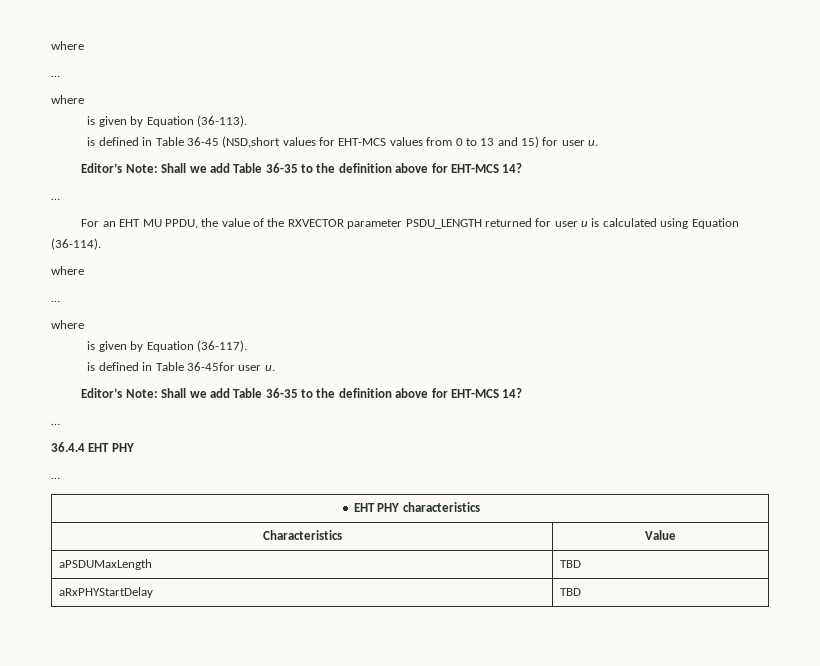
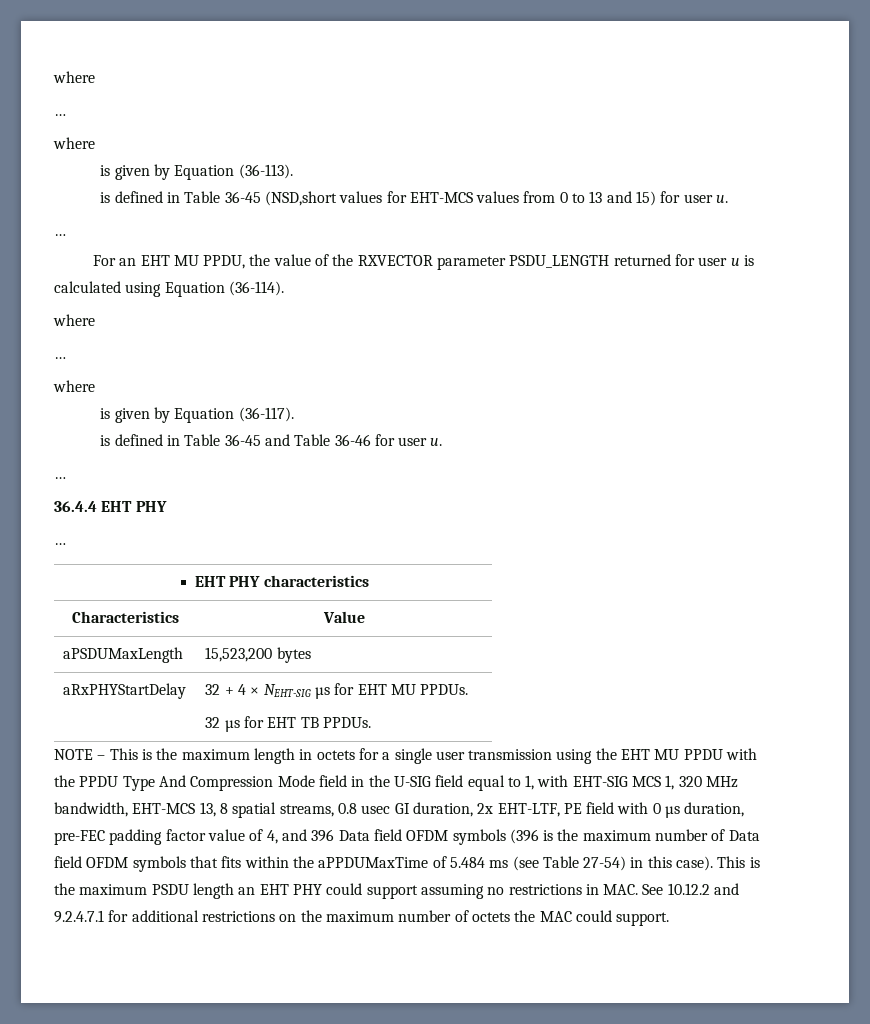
[81,163,523,173] // Editor’s Note: Shall we add Table 36-35 to the definition above for EHT-MCS 14? -> (729, 199) none
[186,362,275,371] [81,388,523,398] 36-45for user u. // Editor’s Note: Shall we add Table 36-35 to the definition above for EHT-MCS 14? -> [224,434,443,446] 36-45 and Table 36-46 for user u.
[559,560,581,568] TBD -> [205,647,311,663] 15,523,200 bytes
[559,588,581,596] TBD -> [205,683,469,699] [205,716,372,732] [54,748,758,764] [54,775,739,791] [54,802,745,818] [54,829,760,845] [54,856,760,872] [54,883,740,899] [54,910,670,926] 32 + 4 × NEHT-SIG µs for EHT MU PPDUs. // 32 µs for EHT TB PPDUs. // NOTE – This is the maximum length in octets for a single user transmission using the EHT MU PPDU with the PPDU Type And Compression Mode field in the U-SIG field equal to 1, with EHT-SIG MCS 1, 320 MHz bandwidth, EHT-MCS 13, 8 spatial streams, 0.8 usec GI duration, 2x EHT-LTF, PE field with 0 µs duration, pre-FEC padding factor value of 4, and 396 Data field OFDM symbols (396 is the maximum number of Data field OFDM symbols that fits within the aPPDUMaxTime of 5.484 ms (see Table 27-54) in this case). This is the maximum PSDU length an EHT PHY could support assuming no restrictions in MAC. See 10.12.2 and 9.2.4.7.1 for additional restrictions on the maximum number of octets the MAC could support.

